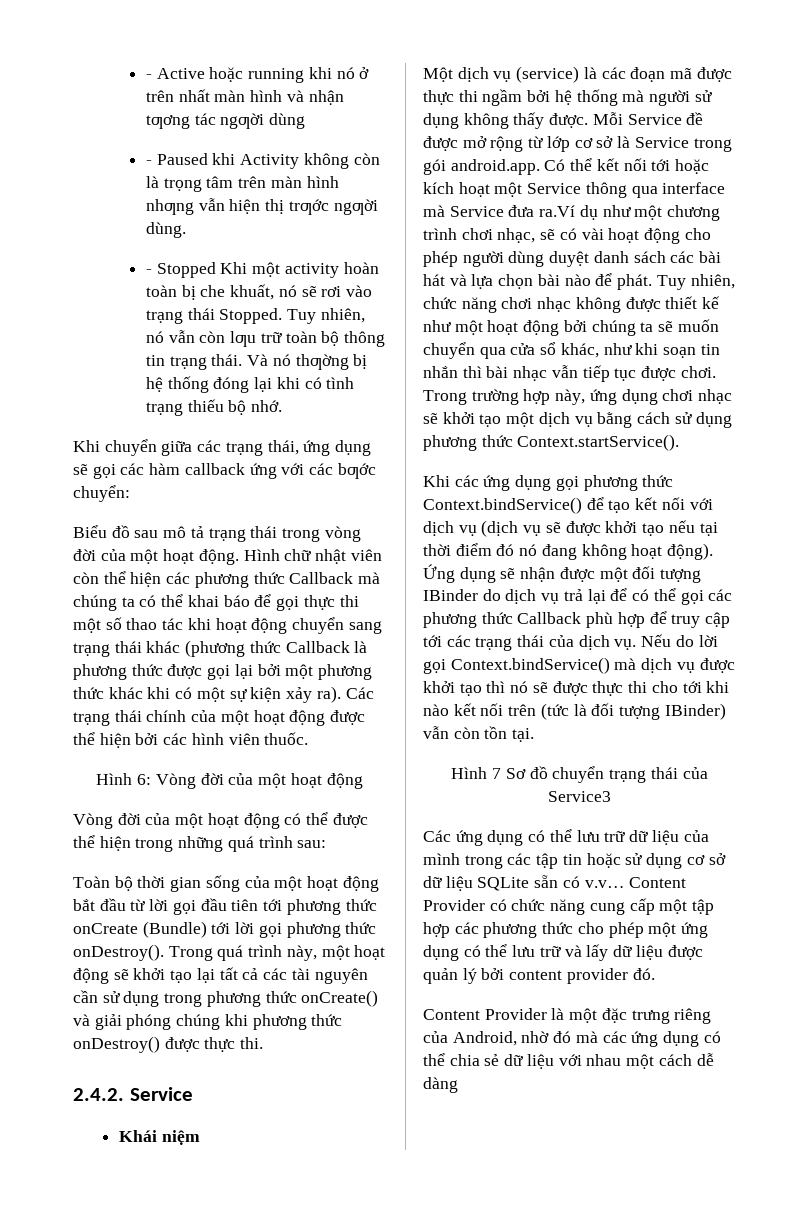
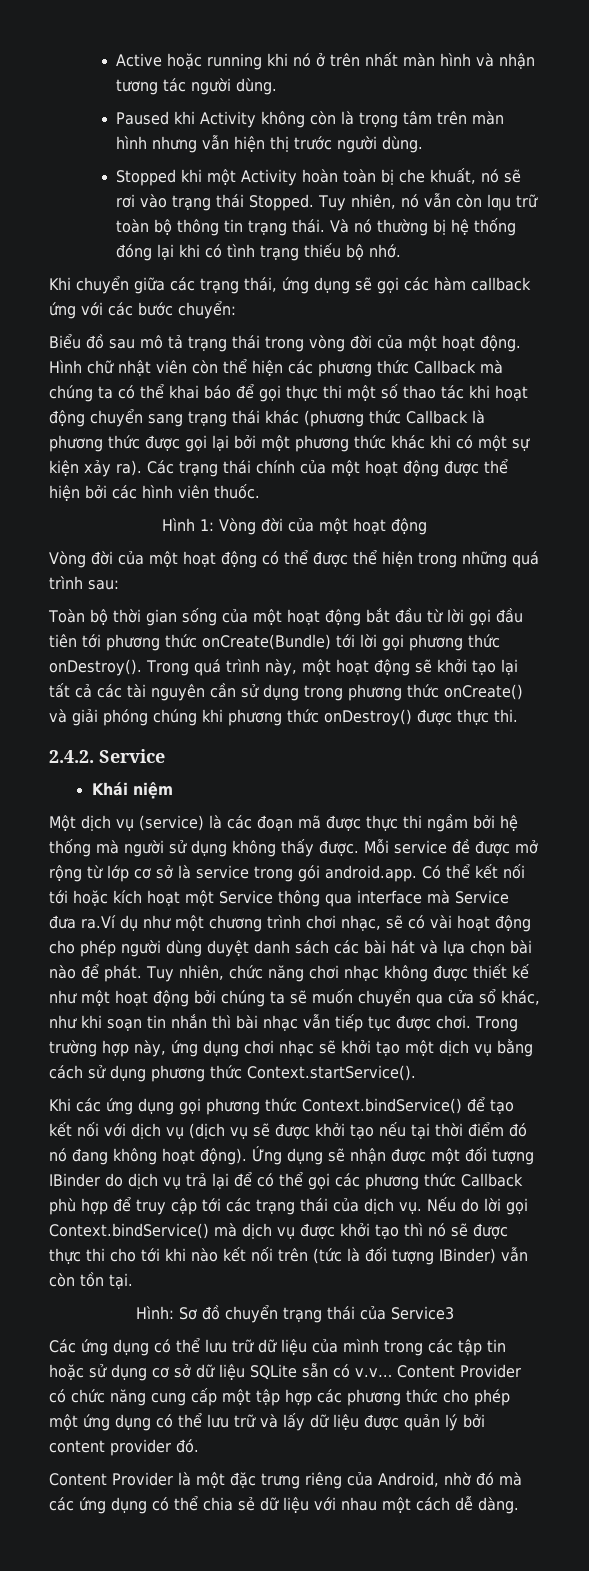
[145,74,152,79] - -> (116, 60) none
[145,113,306,129] [145,160,152,165] tƣơng tác ngƣời dùng // - -> [116,78,278,95] tương tác người dùng. //
[145,199,194,215] nhƣng -> [152,136,198,153] nhưng
[288,199,378,215] [145,222,186,238] [145,262,339,278] trƣớc ngƣời dùng. // - Stopped Khi một activity -> [294,136,424,153] [116,169,298,186] trước người dùng. // Stopped khi một Activity
[295,354,349,370] thƣờng -> [377,219,429,236] thường
[337,463,376,479] bƣớc -> [138,302,173,316] bước
[137,774,152,785] 6: -> [200,519,215,531] 1:
[73,921,207,938] onCreate (Bundle) -> [202,634,331,650] onCreate(Bundle)
[627,114,682,125] Service -> [394,840,447,854] service
[634,137,689,148] Service -> [196,865,249,879] service
[451,767,502,779] Hình 7 -> [135,1306,174,1319] Hình:
[423,1077,458,1093] dàng -> [478,1497,519,1514] dàng.

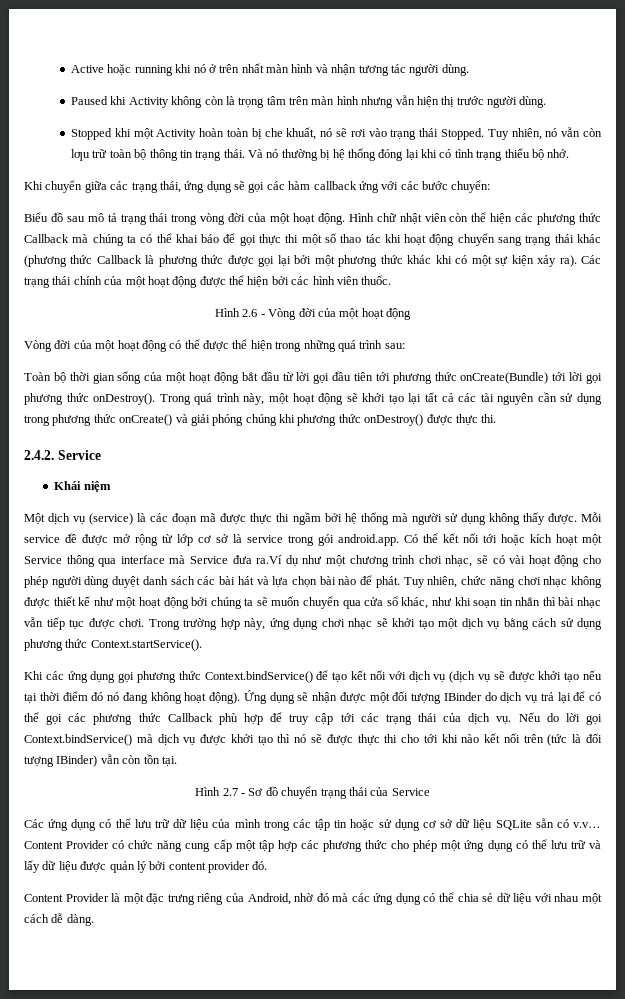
[200,519,215,531] 1: -> [242,309,265,317] 2.6 -
[135,1306,174,1319] Hình: -> [195,787,246,796] Hình 2.7 -
[390,1306,454,1320] Service3 -> [391,788,430,796] Service

